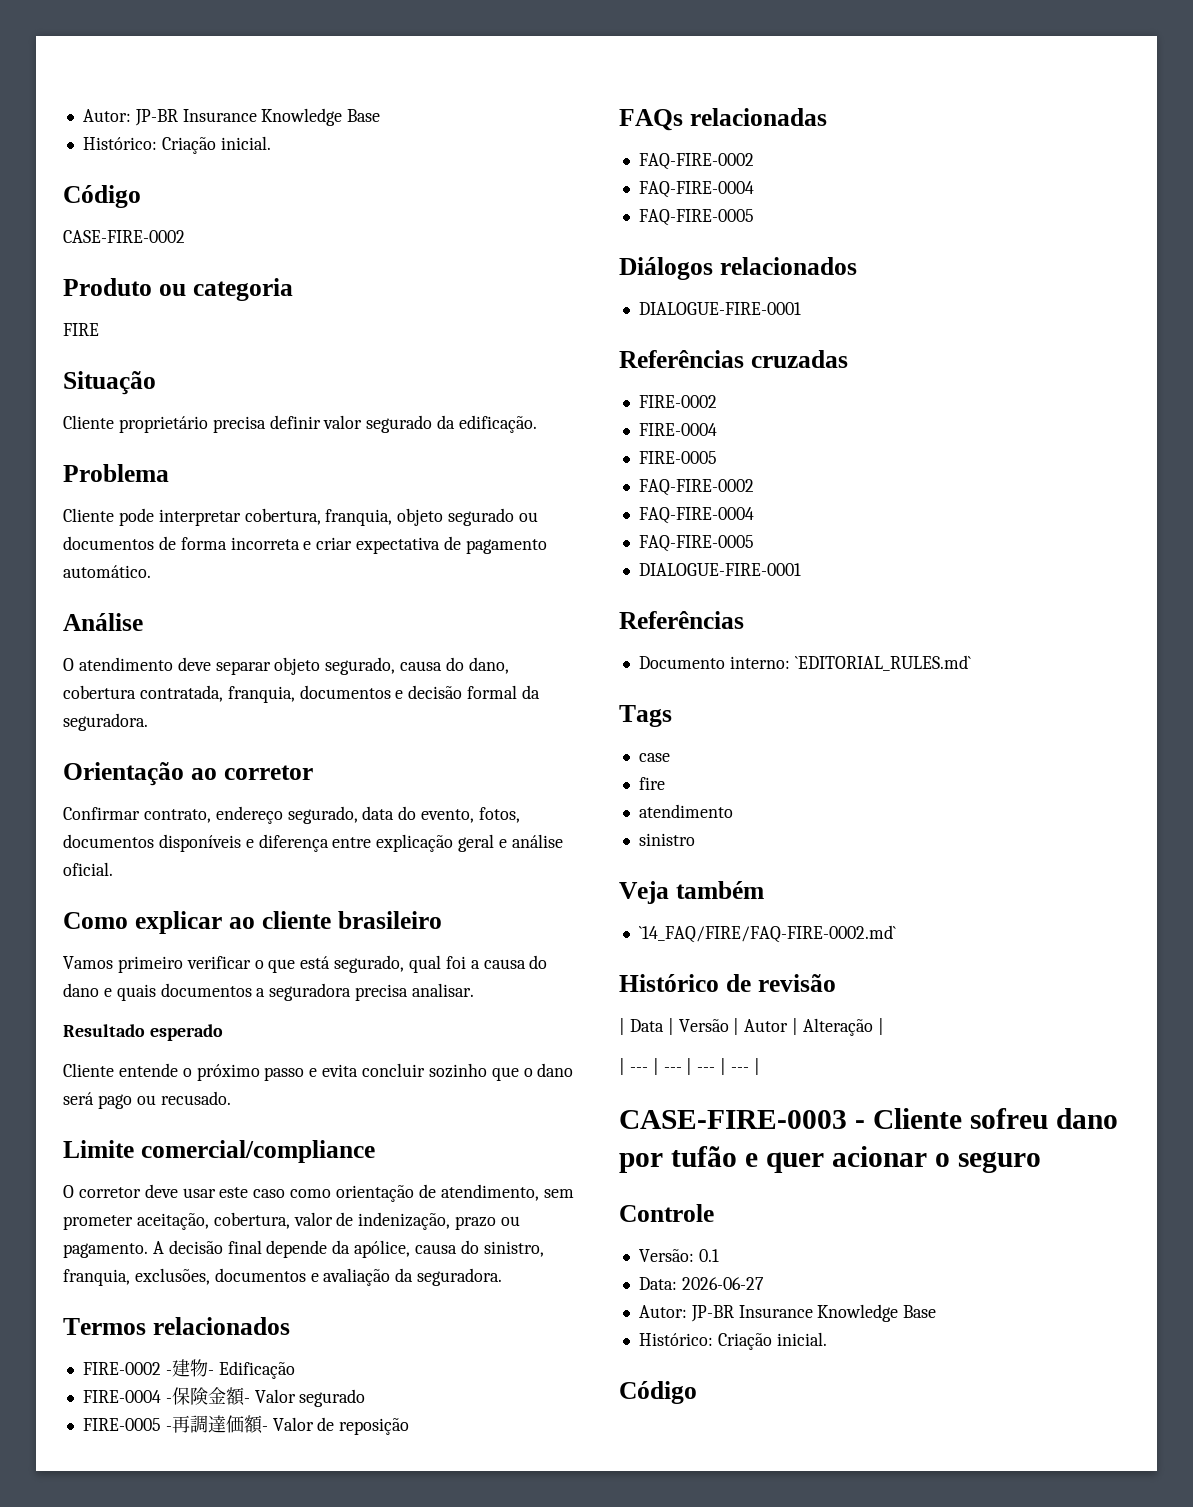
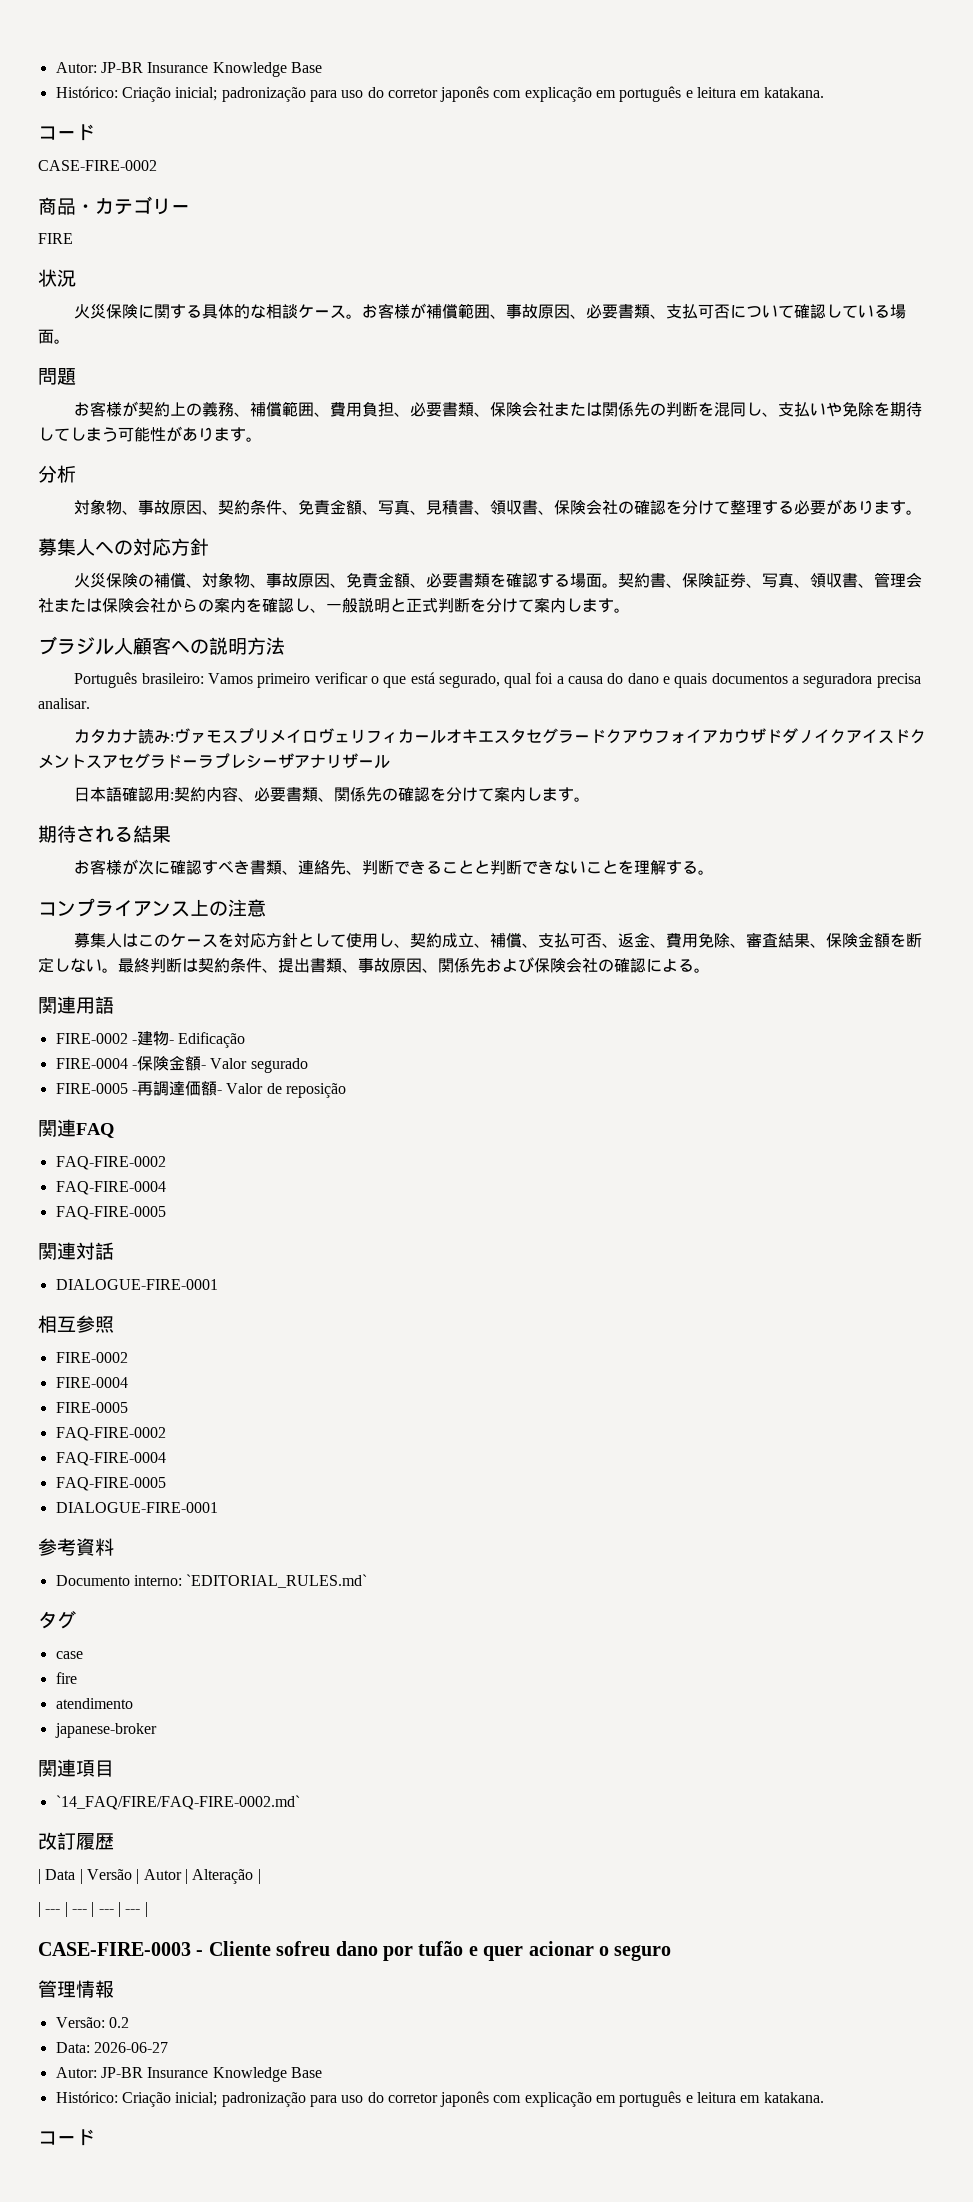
[82,108,381,126] [82,136,271,154] [63,185,141,208] [63,230,185,243] [63,278,293,301] [63,323,99,336] [63,371,156,395] [63,415,538,433] [63,464,169,482] [63,508,539,526] [63,536,547,554] [63,565,151,578] [63,613,143,631] [63,657,509,675] [63,685,541,703] [63,713,148,731] [63,762,313,786] [63,806,521,824] [63,834,563,852] [63,862,113,876] [63,911,442,934] Autor: JP-BR Insurance Knowledge Base // Histórico: Criação inicial. // Código // CASE-FIRE-0002 // Produto ou categoria // FIRE // Situação // Cliente proprietário precisa definir valor segurado da edificação. // Problema // Cliente pode interpretar cobertura, franquia, objeto segurado ou documentos de forma incorreta e criar expectativa de pagamento automático. // Análise // O atendimento deve separar objeto segurado, causa do dano, cobertura contratada, franquia, documentos e decisão formal da seguradora. // Orientação ao corretor // Confirmar contrato, endereço segurado, data do evento, fotos, documentos disponíveis e diferença entre explicação geral e análise oficial. // Como explicar ao cliente brasileiro // -> [55,62,322,77] [55,86,824,102] [38,124,95,141] [38,160,157,171] [38,196,190,215] [38,233,73,244] [38,269,76,287] [74,303,907,319] [38,329,70,344] [38,368,76,385] [74,401,923,417] [38,426,262,442] [38,465,76,483] [74,499,923,515] [38,538,209,556] [74,572,923,588] [38,597,630,613] [38,636,285,655] [74,672,204,688] Autor: JP-BR Insurance Knowledge Base // Histórico: Criação inicial; padronização para uso do corretor japonês com explicação em português e leitura em katakana. // コード // CASE-FIRE-0002 // 商品・カテゴリー // FIRE // 状況 // 火災保険に関する具体的な相談ケース。お客様が補償範囲、事故原因、必要書類、支払可否について確認している場面。 // 問題 // お客様が契約上の義務、補償範囲、費用負担、必要書類、保険会社または関係先の判断を混同し、支払いや免除を期待してしまう可能性があります。 // 分析 // 対象物、事故原因、契約条件、免責金額、写真、見積書、領収書、保険会社の確認を分けて整理する必要があります。 // 募集人への対応方針 // 火災保険の補償、対象物、事故原因、免責金額、必要書類を確認する場面。契約書、保険証券、写真、領収書、管理会社または保険会社からの案内を確認し、一般説明と正式判断を分けて案内します。 // ブラジル人顧客への説明方法 // Português brasileiro:
[63,1024,223,1041] [63,1063,574,1081] [63,1091,231,1109] [63,1140,375,1163] [63,1184,574,1202] [63,1212,521,1230] [63,1240,544,1258] [63,1268,503,1286] [63,1317,290,1335] Resultado esperado // Cliente entende o próximo passo e evita concluir sozinho que o dano será pago ou recusado. // Limite comercial/compliance // O corretor deve usar este caso como orientação de atendimento, sem prometer aceitação, cobertura, valor de indenização, prazo ou pagamento. A decisão final depende da apólice, causa do sinistro, franquia, exclusões, documentos e avaliação da seguradora. // Termos relacionados -> [74,728,927,744] [38,753,390,769] [74,786,591,802] [38,825,171,843] [74,859,715,875] [38,898,266,917] [74,932,923,948] [38,957,710,973] [38,996,114,1014] カタカナ読み:ヴァモスプリメイロヴェリフィカールオキエスタセグラードクアウフォイアカウザドダノイクアイスドクメントスアセグラドーラプレシーザアナリザール // 日本語確認用:契約内容、必要書類、関係先の確認を分けて案内します。 // 期待される結果 // お客様が次に確認すべき書類、連絡先、判断できることと判断できないことを理解する。 // コンプライアンス上の注意 // 募集人はこのケースを対応方針として使用し、契約成立、補償、支払可否、返金、費用免除、審査結果、保険金額を断定しない。最終判断は契約条件、提出書類、事故原因、関係先および保険会社の確認による。 // 関連用語
[619,108,827,131] [638,153,754,170] [638,181,754,198] [638,209,754,226] [619,257,857,280] [638,302,801,315] [619,350,848,368] FAQs relacionadas // FAQ-FIRE-0002 // FAQ-FIRE-0004 // FAQ-FIRE-0005 // Diálogos relacionados // DIALOGUE-FIRE-0001 // Referências cruzadas -> [38,1119,114,1138] [55,1156,166,1170] [55,1181,166,1195] [55,1206,166,1220] [38,1242,114,1260] [55,1279,218,1290] [38,1315,114,1333] 関連FAQ // FAQ-FIRE-0002 // FAQ-FIRE-0004 // FAQ-FIRE-0005 // 関連対話 // DIALOGUE-FIRE-0001 // 相互参照
[619,611,744,629] Referências -> [38,1538,114,1556] 参考資料
[619,705,672,727] Tags -> [38,1611,76,1629] タグ
[638,833,695,846] [619,881,764,904] [638,925,896,943] [619,974,836,992] sinistro // Veja também // `14_FAQ/FIRE/FAQ-FIRE-0002.md` // Histórico de revisão -> [54,1723,157,1738] [38,1759,114,1777] [55,1795,300,1810] [38,1832,114,1850] japanese-broker // 関連項目 // `14_FAQ/FIRE/FAQ-FIRE-0002.md` // 改訂履歴
[619,1204,714,1222] Controle -> [38,1980,114,1998] 管理情報
[698,1249,719,1262] 0.1 -> [108,2017,129,2028] 0.2
[776,1332,827,1346] [619,1381,697,1404] inicial. // Código -> [175,2091,824,2107] [38,2129,95,2146] inicial; padronização para uso do corretor japonês com explicação em português e leitura em katakana. // コード

